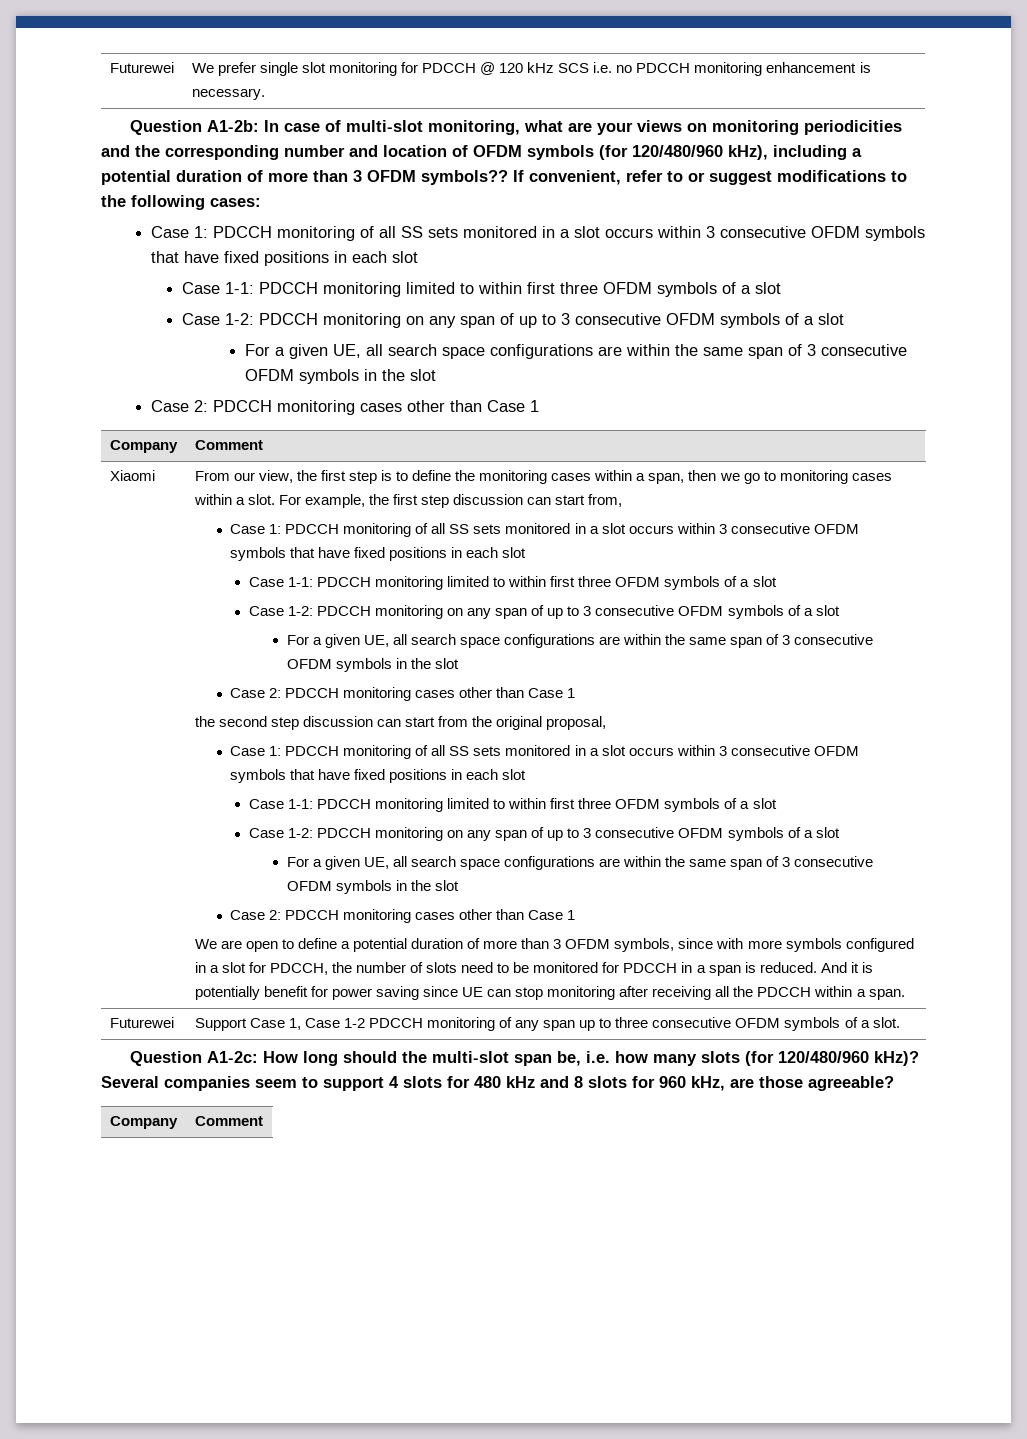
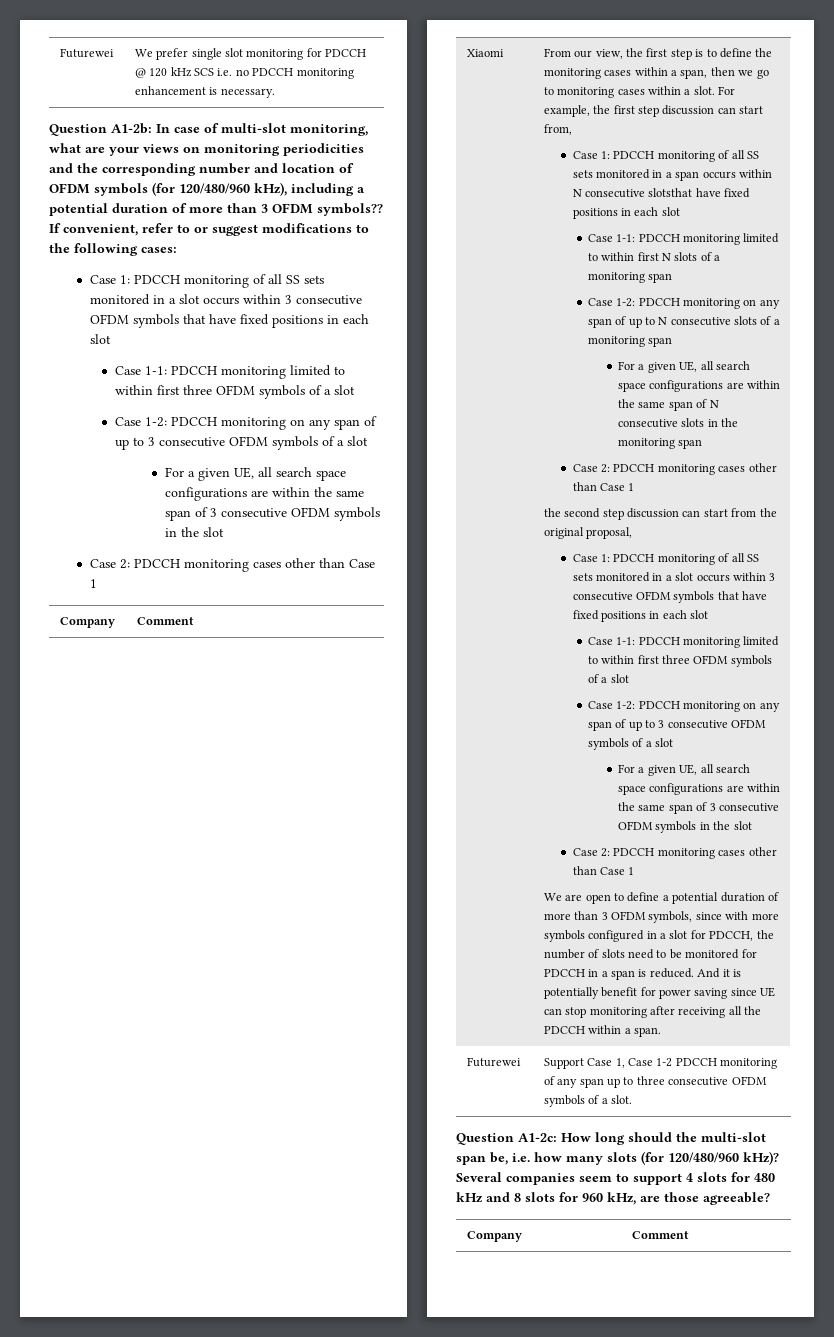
[601,523,859,534] [230,547,316,561] slot occurs within 3 consecutive OFDM symbols that -> [675,169,772,181] [572,188,693,198] span occurs within N consecutive slotsthat
[578,576,777,590] three OFDM symbols of a slot -> [661,252,721,261] [587,272,673,283] N slots of a monitoring span
[583,605,840,619] 3 consecutive OFDM symbols of a slot -> [658,316,780,326] [587,336,673,347] N consecutive slots of a monitoring span
[782,634,874,645] [286,658,459,672] 3 consecutive OFDM symbols in the slot -> [709,400,719,408] [617,418,739,428] [617,438,703,449] N consecutive slots in the monitoring span

